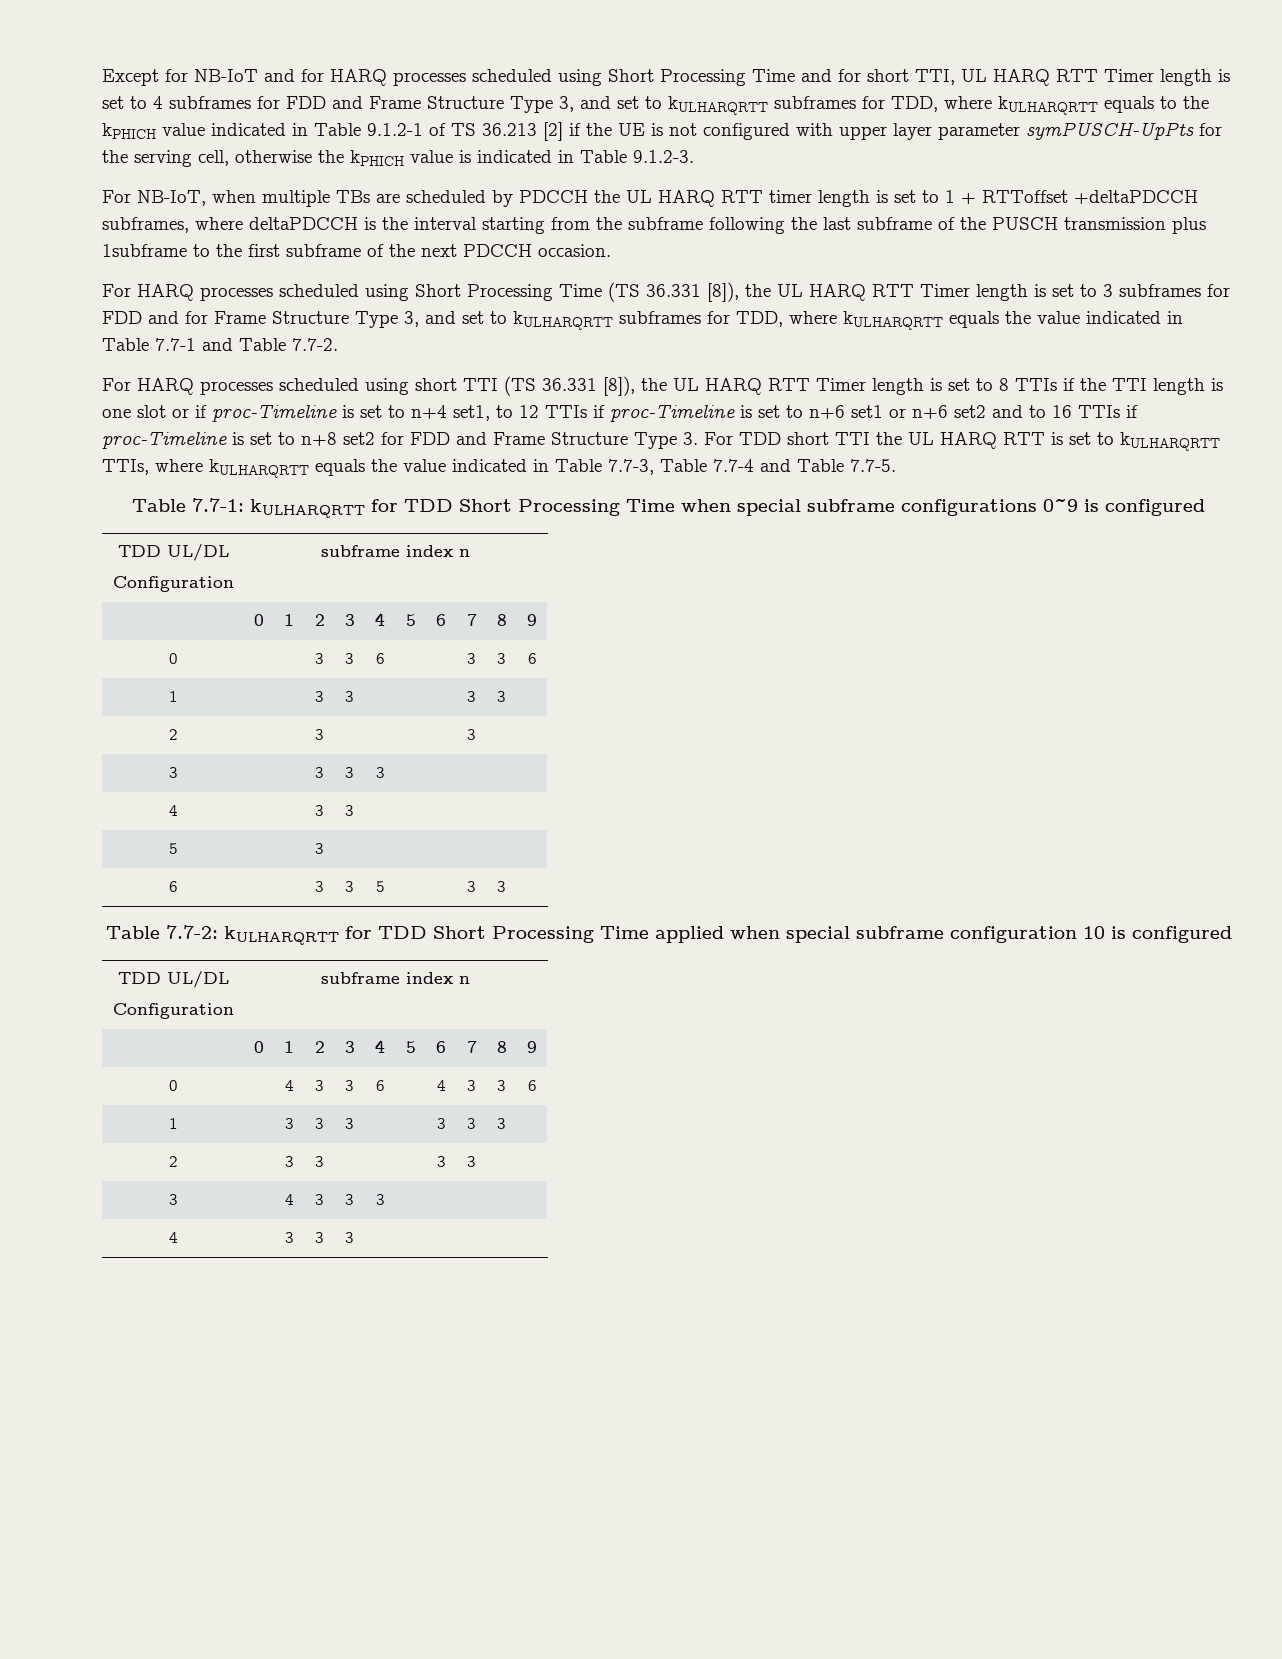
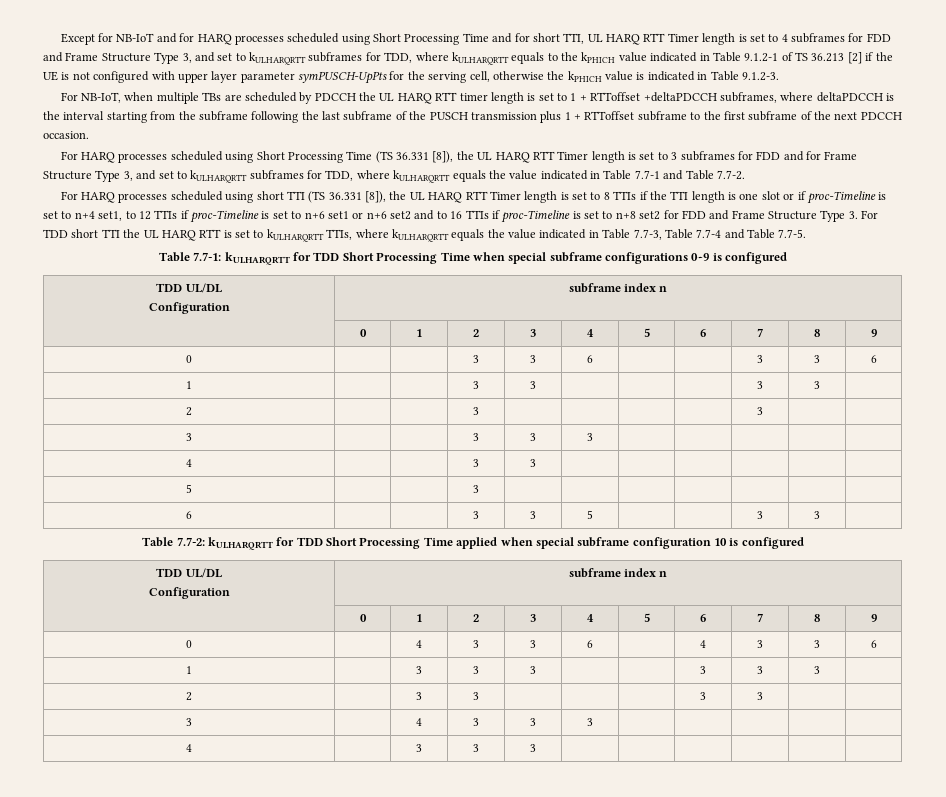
[102,244,187,257] 1subframe -> [564,111,687,121] 1 + RTToffset subframe

